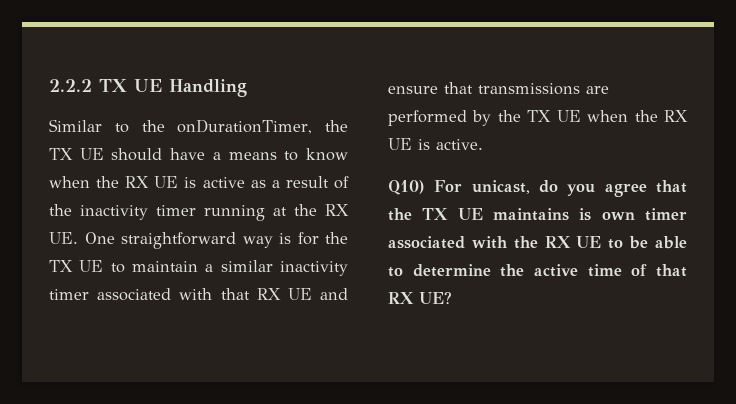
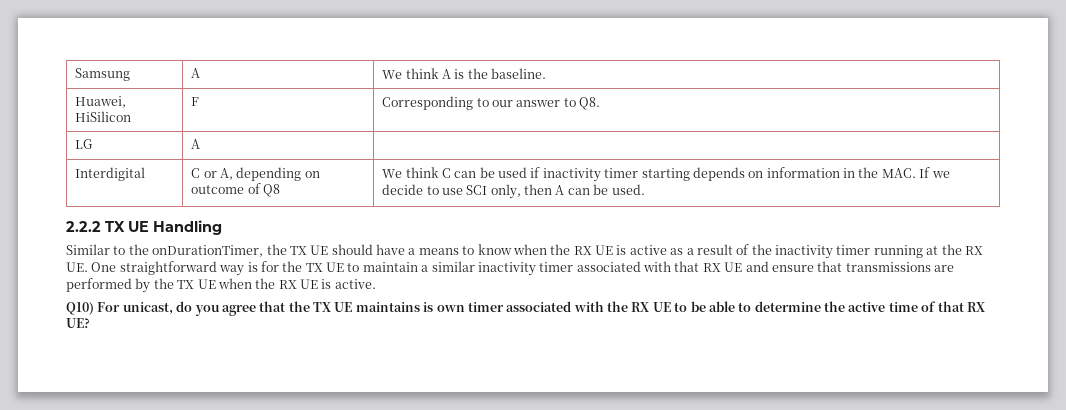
(49, 85) none -> [75,68,131,81] [191,68,201,78] [382,68,547,79] [75,96,127,108] [75,111,132,122] [191,97,200,106] [382,96,601,110] [75,139,94,149] [191,139,201,149] [75,167,146,181] [191,167,320,181] [191,183,280,197] [382,167,950,182] [382,184,645,199] Samsung | A | We think A is the baseline. // Huawei, HiSilicon | F | Corresponding to our answer to Q8. // LG | A | // Interdigital | C or A, depending on outcome of Q8 | We think C can be used if inactivity timer starting depends on information in the MAC. If we decide to use SCI only, then A can be used. //

